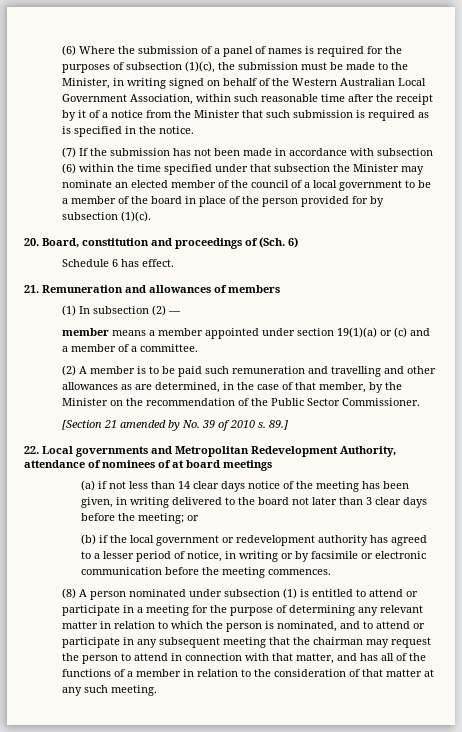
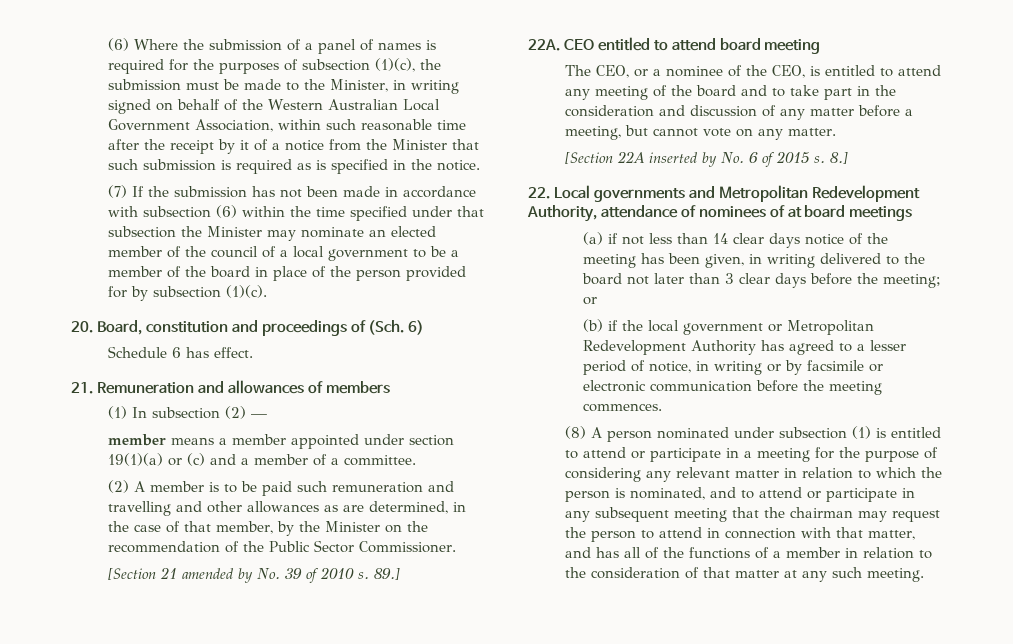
(288, 425) none -> [528,37,821,54] [564,65,941,78] [564,85,896,100] [564,105,913,120] [564,125,836,140] [564,151,848,167] // 22A. CEO entitled to attend board meeting // The CEO, or a nominee of the CEO, is entitled to attend any meeting of the board and to take part in the consideration and discussion of any matter before a meeting, but cannot vote on any matter. // [Section 22A inserted by No. 6 of 2015 s. 8.]
[235,535,368,546] redevelopment authority -> [786,320,874,335] [582,340,756,355] Metropolitan Redevelopment Authority
[288,605,355,616] determining -> [564,467,641,482] considering

